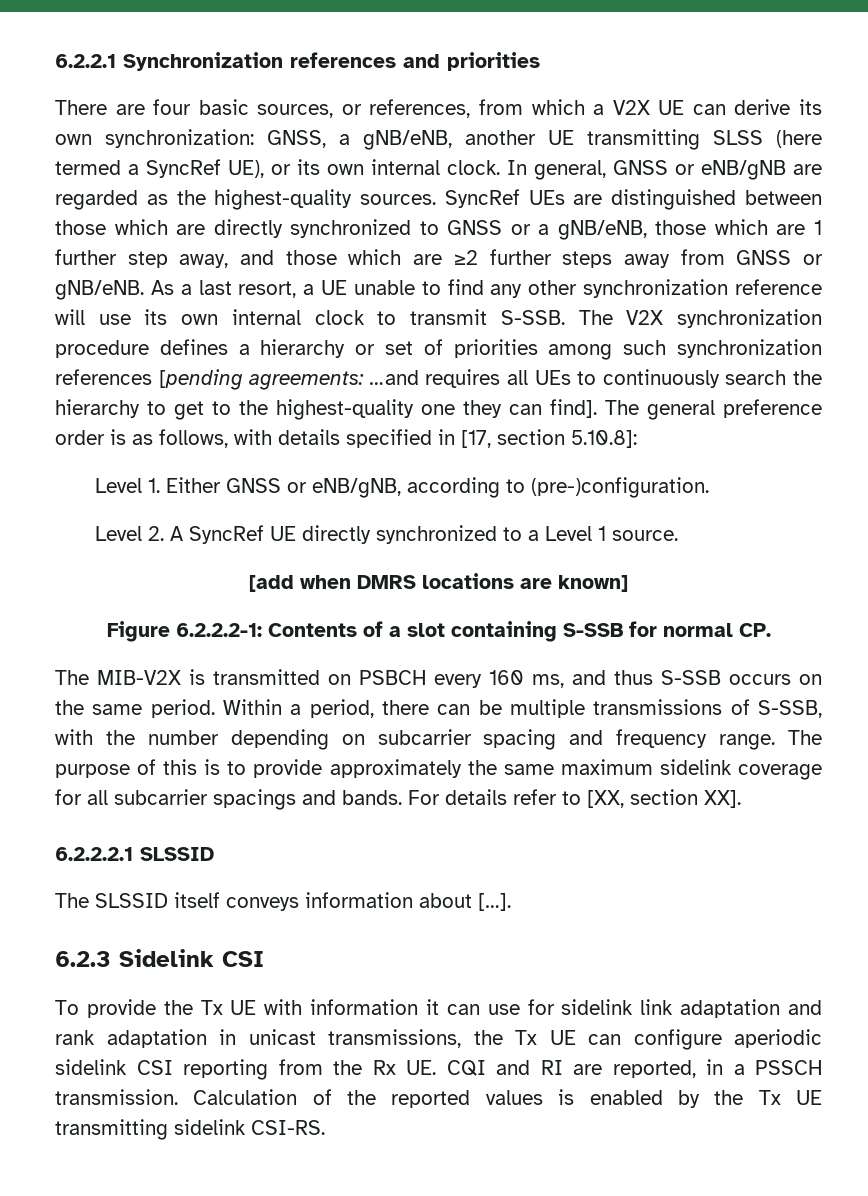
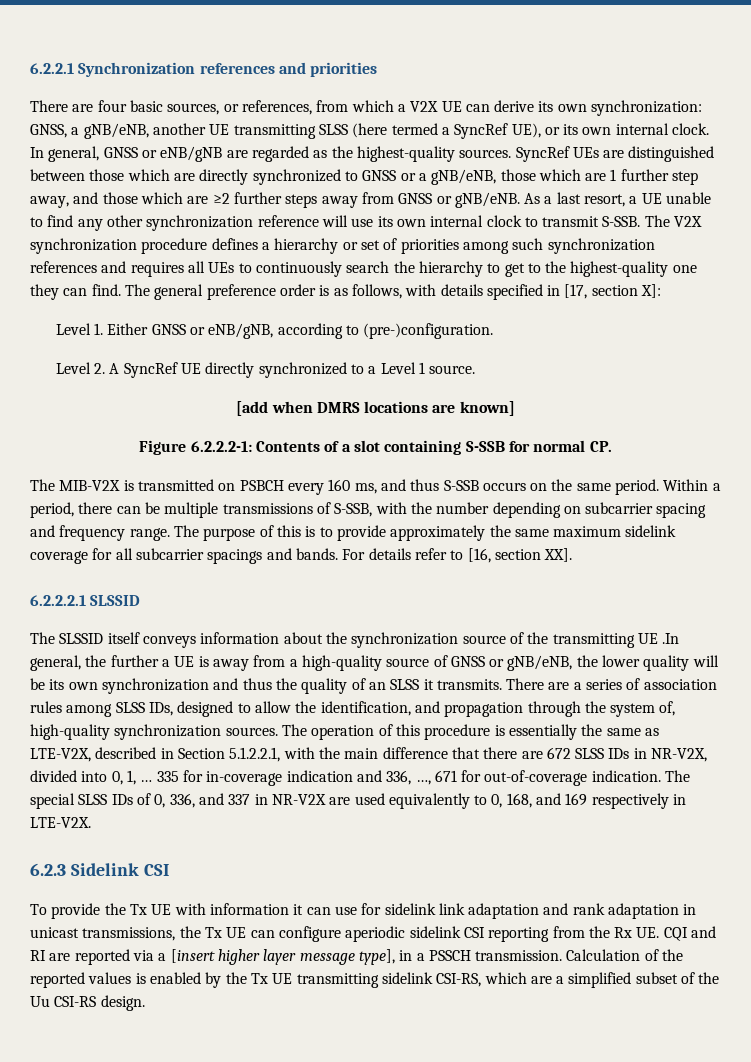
[158,369,419,390] [pending agreements: …and -> [101,261,127,273] and
[550,399,597,418] find]. -> [91,284,121,296] find.
[571,430,637,448] 5.10.8]: -> [641,284,662,298] X]:
[587,790,624,808] [XX, -> [467,548,491,563] [16,
[478,893,511,911] […]. -> [325,632,680,648] [30,655,719,671] [30,678,717,694] [30,701,676,717] [30,724,659,740] [30,747,708,762] [30,770,691,786] [30,793,687,809] [30,817,91,828] the synchronization source of the transmitting UE .In general, the further a UE is away from a high-quality source of GNSS or gNB/eNB, the lower quality will be its own synchronization and thus the quality of an SLSS it transmits. There are a series of association rules among SLSS IDs, designed to allow the identification, and propagation through the system of, high-quality synchronization sources. The operation of this procedure is essentially the same as LTE-V2X, described in Section 5.1.2.2.1, with the main difference that there are 672 SLSS IDs in NR-V2X, divided into 0, 1, … 335 for in-coverage indication and 336, …, 671 for out-of-coverage indication. The special SLSS IDs of 0, 336, and 337 in NR-V2X are used equivalently to 0, 168, and 169 respectively in LTE-V2X.
[612,1060,696,1078] reported, -> [74,949,395,965] reported via a [insert higher layer message type],
[251,1120,325,1135] CSI-RS. -> [436,972,720,988] [30,995,145,1011] CSI-RS, which are a simplified subset of the Uu CSI-RS design.

